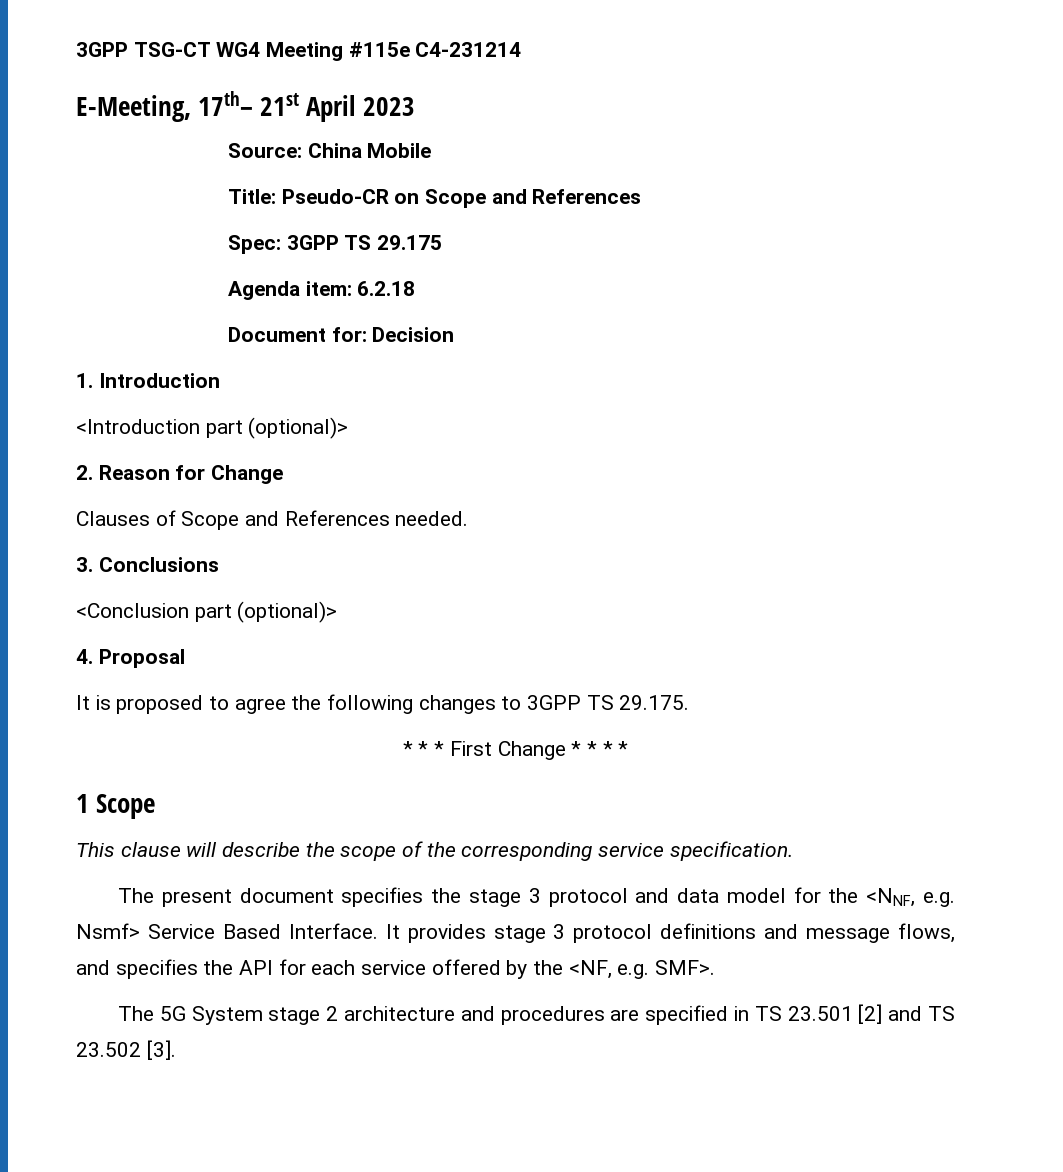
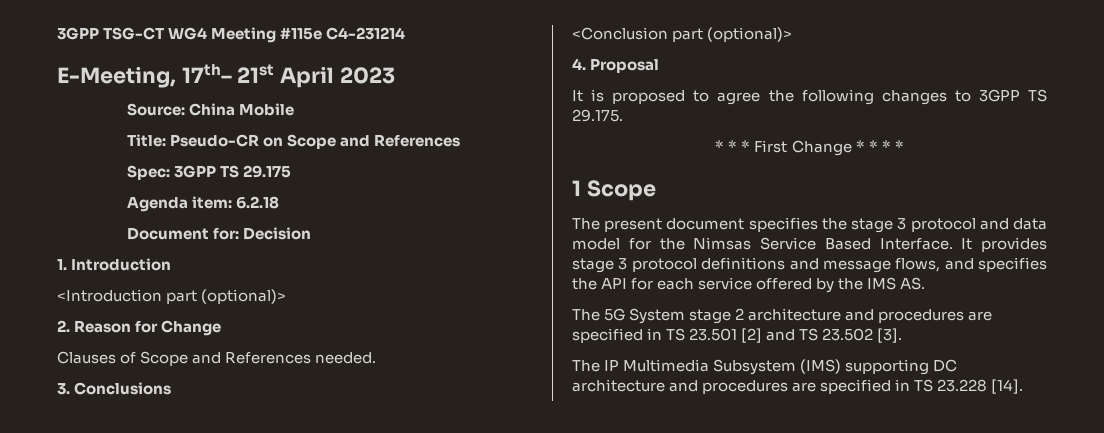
[76,841,793,861] // This clause will describe the scope of the corresponding service specification. -> (656, 190) none
[866,888,956,907] [76,923,140,939] <NNF, e.g. Nsmf> -> [693,237,752,250] Nimsas
[568,960,716,979] <NF, e.g. SMF>. -> [867,277,926,290] IMS AS.
(176, 1050) none -> [572,359,958,375] [572,379,1024,394] // The IP Multimedia Subsystem (IMS) supporting DC architecture and procedures are specified in TS 23.228 [14].

